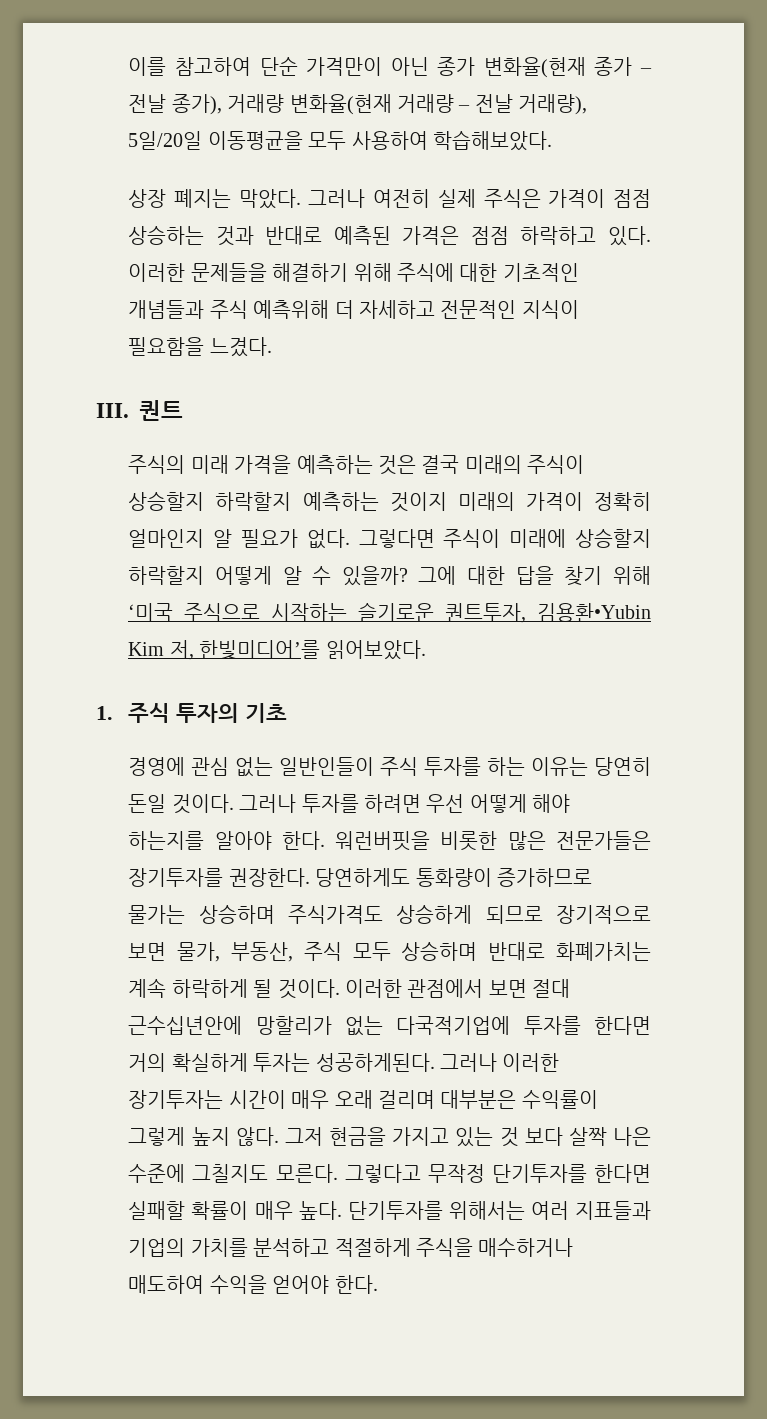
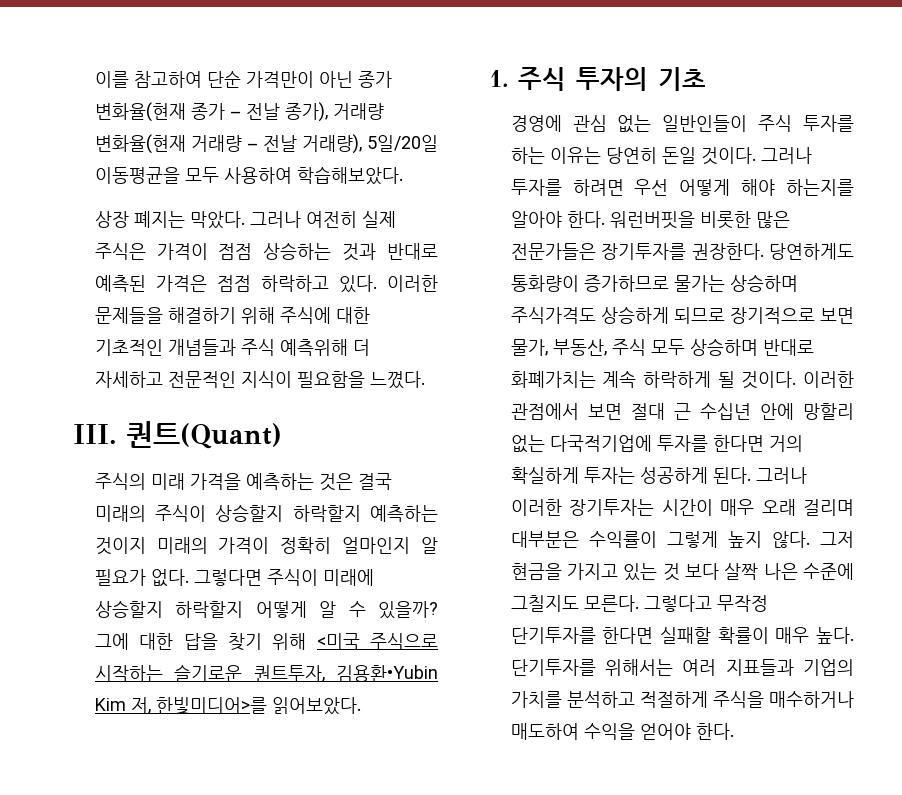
[209,337,272,357] 느겼다. -> [369,371,425,389] 느꼈다.
[139,400,183,421] 퀀트 -> [126,421,282,449] 퀀트(Quant)
[128,603,174,622] ‘미국 -> [316,633,360,650] <미국
[199,640,321,660] 한빛미디어’를 -> [155,697,267,715] 한빛미디어>를
[128,1016,332,1035] 근수십년안에 망할리가 -> [673,403,854,420] 근 수십년 안에 망할리
[315,1053,435,1072] 성공하게된다. -> [639,467,751,484] 성공하게 된다.

